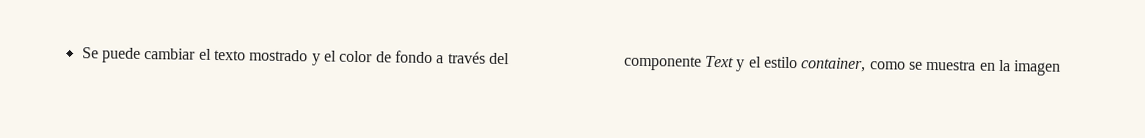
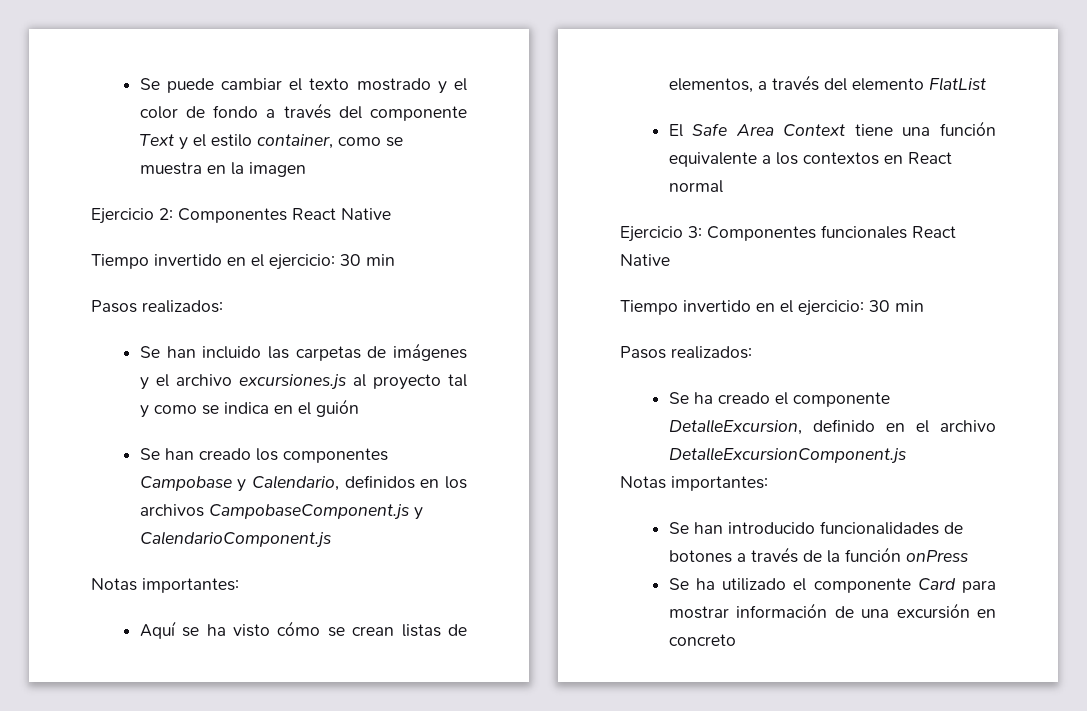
(1062, 68) none -> [91,208,391,224] [91,254,395,270] [91,300,223,313] [139,343,467,361] [139,374,467,390] [139,399,359,418] [139,448,388,463] [139,475,468,492] [139,504,423,520] [139,531,332,548] [91,578,239,593] [139,621,467,639] [668,75,986,93] [668,121,996,137] [668,152,952,167] [668,180,723,193] [620,225,956,242] [620,254,670,266] [620,300,924,316] [620,346,752,359] [668,392,890,407] [668,419,996,435] [668,447,907,464] [620,476,768,491] [668,521,963,535] [668,547,969,563] [668,578,996,593] [668,603,996,619] [668,634,736,646] // Ejercicio 2: Componentes React Native // Tiempo invertido en el ejercicio: 30 min // Pasos realizados: // Se han incluido las carpetas de imágenes y el archivo excursiones.js al proyecto tal y como se indica en el guión // Se han creado los componentes Campobase y Calendario, definidos en los archivos CampobaseComponent.js y CalendarioComponent.js // Notas importantes: // Aquí se ha visto cómo se crean listas de elementos, a través del elemento FlatList // El Safe Area Context tiene una función equivalente a los contextos en React normal // Ejercicio 3: Componentes funcionales React Native // Tiempo invertido en el ejercicio: 30 min // Pasos realizados: // Se ha creado el componente DetalleExcursion, definido en el archivo DetalleExcursionComponent.js // Notas importantes: // Se han introducido funcionalidades de botones a través de la función onPress // Se ha utilizado el componente Card para mostrar información de una excursión en concreto

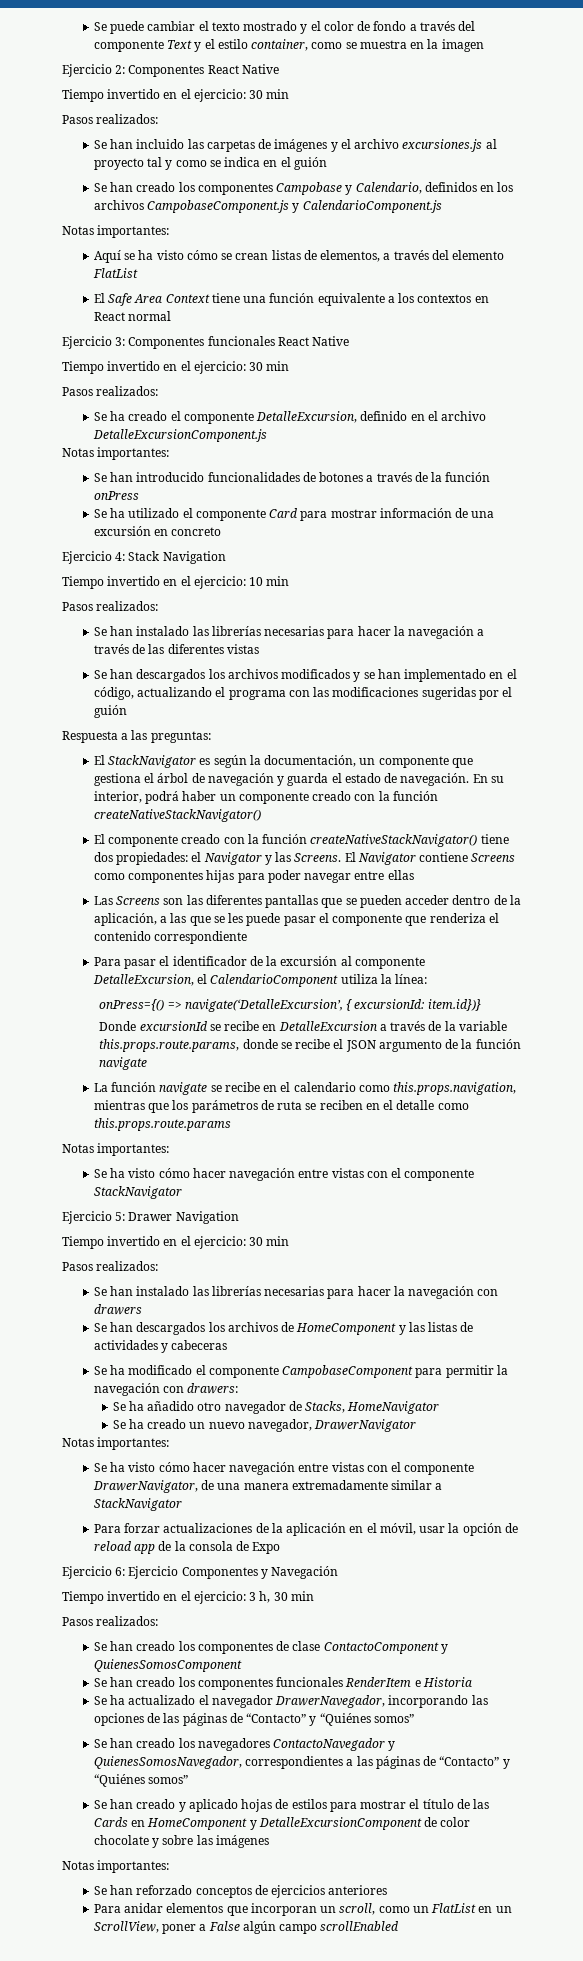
(736, 640) none -> [62,551,226,564] [62,576,290,589] [62,601,159,611] [93,626,485,639] [93,644,259,654] [93,669,517,682] [93,687,513,700] [93,705,127,718] [62,730,211,743] [93,755,473,768] [93,773,504,786] [93,791,438,804] [93,809,261,822] [93,834,509,847] [93,852,516,865] [93,870,414,883] [93,895,521,908] [93,913,499,926] [93,931,248,944] [93,956,425,969] [92,974,428,987] [99,999,481,1012] [99,1021,507,1031] [99,1039,521,1052] [99,1057,148,1070] [93,1082,517,1095] [93,1100,469,1113] [93,1118,231,1131] [62,1143,170,1156] [93,1168,475,1181] [93,1186,182,1199] [62,1211,239,1224] [62,1236,290,1249] [62,1261,159,1271] [93,1286,499,1299] [93,1304,142,1315] [93,1322,474,1335] [93,1340,228,1353] [93,1365,508,1378] [93,1383,239,1396] [112,1401,440,1414] [112,1419,417,1432] [62,1437,170,1450] [93,1462,475,1475] [92,1480,443,1493] [93,1498,182,1511] [93,1523,518,1536] [93,1541,281,1554] [62,1566,339,1579] [62,1591,314,1604] [62,1616,159,1626] [93,1641,448,1654] [93,1659,242,1672] [93,1677,472,1690] [93,1695,488,1708] [93,1713,414,1726] [93,1738,396,1751] [93,1756,510,1769] [93,1774,189,1787] [93,1799,490,1812] [93,1817,471,1830] [93,1835,269,1848] [62,1860,170,1873] [93,1885,388,1898] [93,1903,512,1916] [93,1921,399,1934] // Ejercicio 4: Stack Navigation // Tiempo invertido en el ejercicio: 10 min // Pasos realizados: // Se han instalado las librerías necesarias para hacer la navegación a través de las diferentes vistas // Se han descargados los archivos modificados y se han implementado en el código, actualizando el programa con las modificaciones sugeridas por el guión // Respuesta a las preguntas: // El StackNavigator es según la documentación, un componente que gestiona el árbol de navegación y guarda el estado de navegación. En su interior, podrá haber un componente creado con la función createNativeStackNavigator() // El componente creado con la función createNativeStackNavigator() tiene dos propiedades: el Navigator y las Screens. El Navigator contiene Screens como componentes hijas para poder navegar entre ellas // Las Screens son las diferentes pantallas que se pueden acceder dentro de la aplicación, a las que se les puede pasar el componente que renderiza el contenido correspondiente // Para pasar el identificador de la excursión al componente DetalleExcursion, el CalendarioComponent utiliza la línea: // onPress={() => navigate(‘DetalleExcursion’, { excursionId: item.id})} // Donde excursionId se recibe en DetalleExcursion a través de la variable this.props.route.params, donde se recibe el JSON argumento de la función navigate // La función navigate se recibe en el calendario como this.props.navigation, mientras que los parámetros de ruta se reciben en el detalle como this.props.route.params // Notas importantes: // Se ha visto cómo hacer navegación entre vistas con el componente StackNavigator // Ejercicio 5: Drawer Navigation // Tiempo invertido en el ejercicio: 30 min // Pasos realizados: // Se han instalado las librerías necesarias para hacer la navegación con drawers // Se han descargados los archivos de HomeComponent y las listas de actividades y cabeceras // Se ha modificado el componente CampobaseComponent para permitir la navegación con drawers: // Se ha añadido otro navegador de Stacks, HomeNavigator // Se ha creado un nuevo navegador, DrawerNavigator // Notas importantes: // Se ha visto cómo hacer navegación entre vistas con el componente DrawerNavigator, de una manera extremadamente similar a StackNavigator // Para forzar actualizaciones de la aplicación en el móvil, usar la opción de reload app de la consola de Expo // Ejercicio 6: Ejercicio Componentes y Navegación // Tiempo invertido en el ejercicio: 3 h, 30 min // Pasos realizados: // Se han creado los componentes de clase ContactoComponent y QuienesSomosComponent // Se han creado los componentes funcionales RenderItem e Historia // Se ha actualizado el navegador DrawerNavegador, incorporando las opciones de las páginas de “Contacto” y “Quiénes somos” // Se han creado los navegadores ContactoNavegador y QuienesSomosNavegador, correspondientes a las páginas de “Contacto” y “Quiénes somos” // Se han creado y aplicado hojas de estilos para mostrar el título de las Cards en HomeComponent y DetalleExcursionComponent de color chocolate y sobre las imágenes // Notas importantes: // Se han reforzado conceptos de ejercicios anteriores // Para anidar elementos que incorporan un scroll, como un FlatList en un ScrollView, poner a False algún campo scrollEnabled

